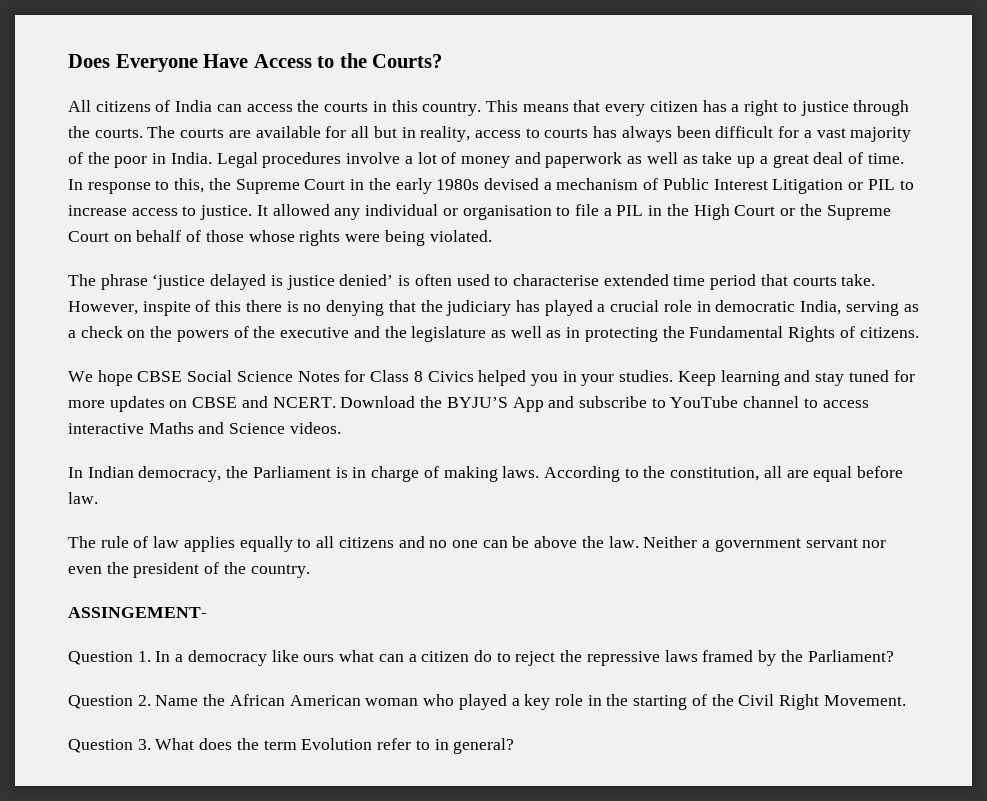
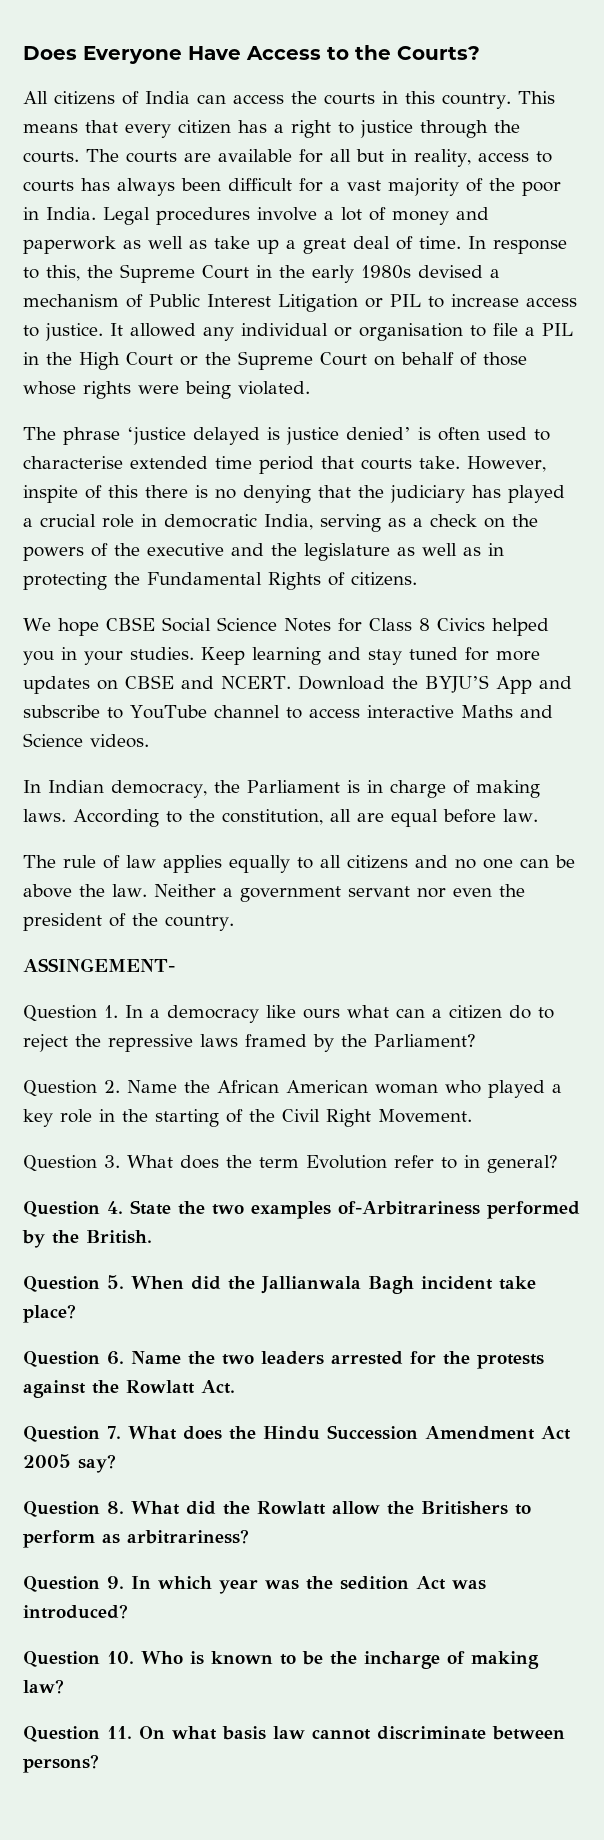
(515, 746) none -> [23,1200,580,1219] [22,1230,152,1248] [23,1275,536,1294] [23,1304,76,1323] [23,1351,544,1369] [23,1380,235,1398] [23,1425,571,1442] [23,1454,116,1473] [23,1501,531,1517] [23,1529,249,1548] [23,1576,486,1594] [23,1604,128,1619] [23,1651,539,1669] [23,1679,64,1694] [23,1726,565,1742] [23,1754,99,1773] // Question 4. State the two examples of-Arbitrariness performed by the British. // Question 5. When did the Jallianwala Bagh incident take place? // Question 6. Name the two leaders arrested for the protests against the Rowlatt Act. // Question 7. What does the Hindu Succession Amendment Act 2005 say? // Question 8. What did the Rowlatt allow the Britishers to perform as arbitrariness? // Question 9. In which year was the sedition Act was introduced? // Question 10. Who is known to be the incharge of making law? // Question 11. On what basis law cannot discriminate between persons?

